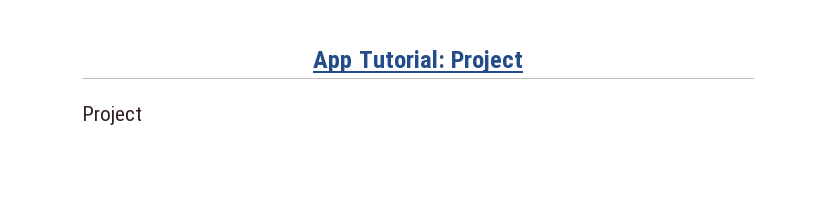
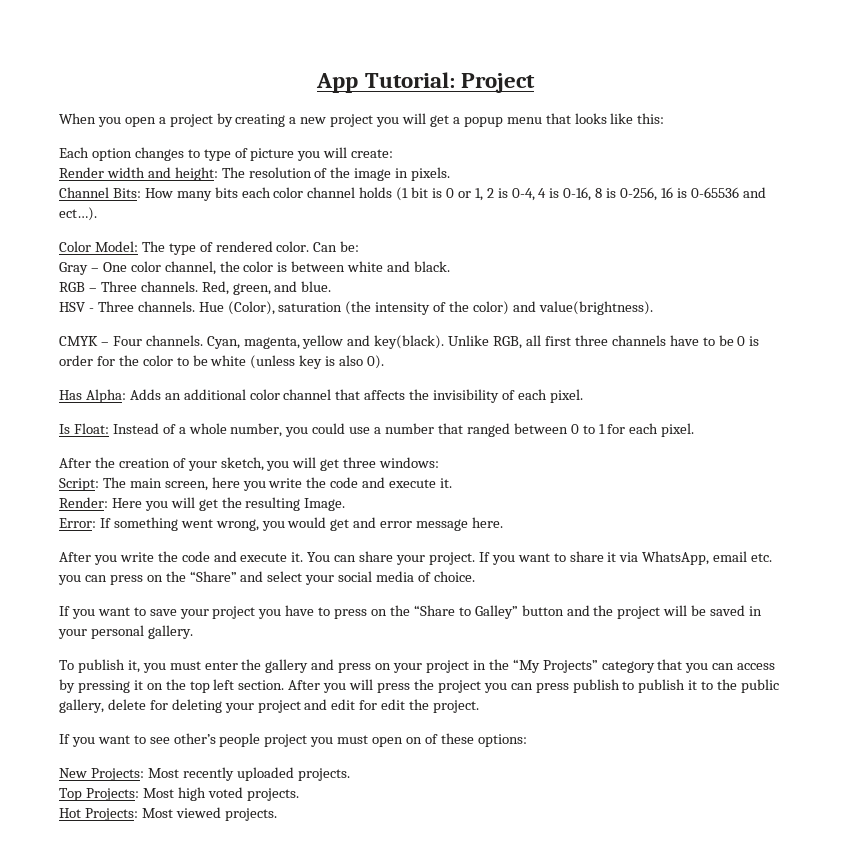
[82,106,142,125] Project -> [59,113,665,127] [59,147,394,161] [59,167,451,181] [59,187,766,201] [59,207,97,221] [59,241,360,255] [59,261,451,275] [59,281,332,295] [59,301,653,315] [59,335,760,349] [59,355,385,369] [59,389,583,403] [59,423,695,437] [59,457,440,471] [59,477,453,491] [59,497,346,511] [59,517,504,531] [59,551,773,565] [58,571,475,585] [59,605,763,619] [58,625,193,639] [59,659,776,673] [59,679,780,693] [59,699,480,713] [59,733,527,747] [59,767,350,781] [59,787,299,801] [59,807,277,821] When you open a project by creating a new project you will get a popup menu that looks like this: // Each option changes to type of picture you will create: // Render width and height: The resolution of the image in pixels. // Channel Bits: How many bits each color channel holds (1 bit is 0 or 1, 2 is 0-4, 4 is 0-16, 8 is 0-256, 16 is 0-65536 and ect…). // Color Model: The type of rendered color. Can be: // Gray – One color channel, the color is between white and black. // RGB – Three channels. Red, green, and blue. // HSV - Three channels. Hue (Color), saturation (the intensity of the color) and value(brightness). // CMYK – Four channels. Cyan, magenta, yellow and key(black). Unlike RGB, all first three channels have to be 0 is order for the color to be white (unless key is also 0). // Has Alpha: Adds an additional color channel that affects the invisibility of each pixel. // Is Float: Instead of a whole number, you could use a number that ranged between 0 to 1 for each pixel. // After the creation of your sketch, you will get three windows: // Script: The main screen, here you write the code and execute it. // Render: Here you will get the resulting Image. // Error: If something went wrong, you would get and error message here. // After you write the code and execute it. You can share your project. If you want to share it via WhatsApp, email etc. you can press on the “Share” and select your social media of choice. // If you want to save your project you have to press on the “Share to Galley” button and the project will be saved in your personal gallery. // To publish it, you must enter the gallery and press on your project in the “My Projects” category that you can access by pressing it on the top left section. After you will press the project you can press publish to publish it to the public gallery, delete for deleting your project and edit for edit the project. // If you want to see other’s people project you must open on of these options: // New Projects: Most recently uploaded projects. // Top Projects: Most high voted projects. // Hot Projects: Most viewed projects.

